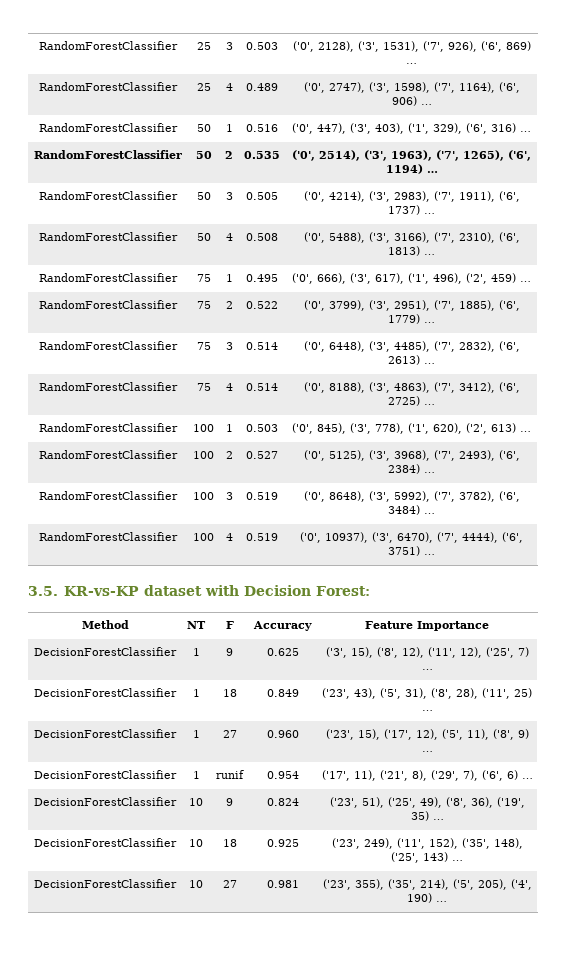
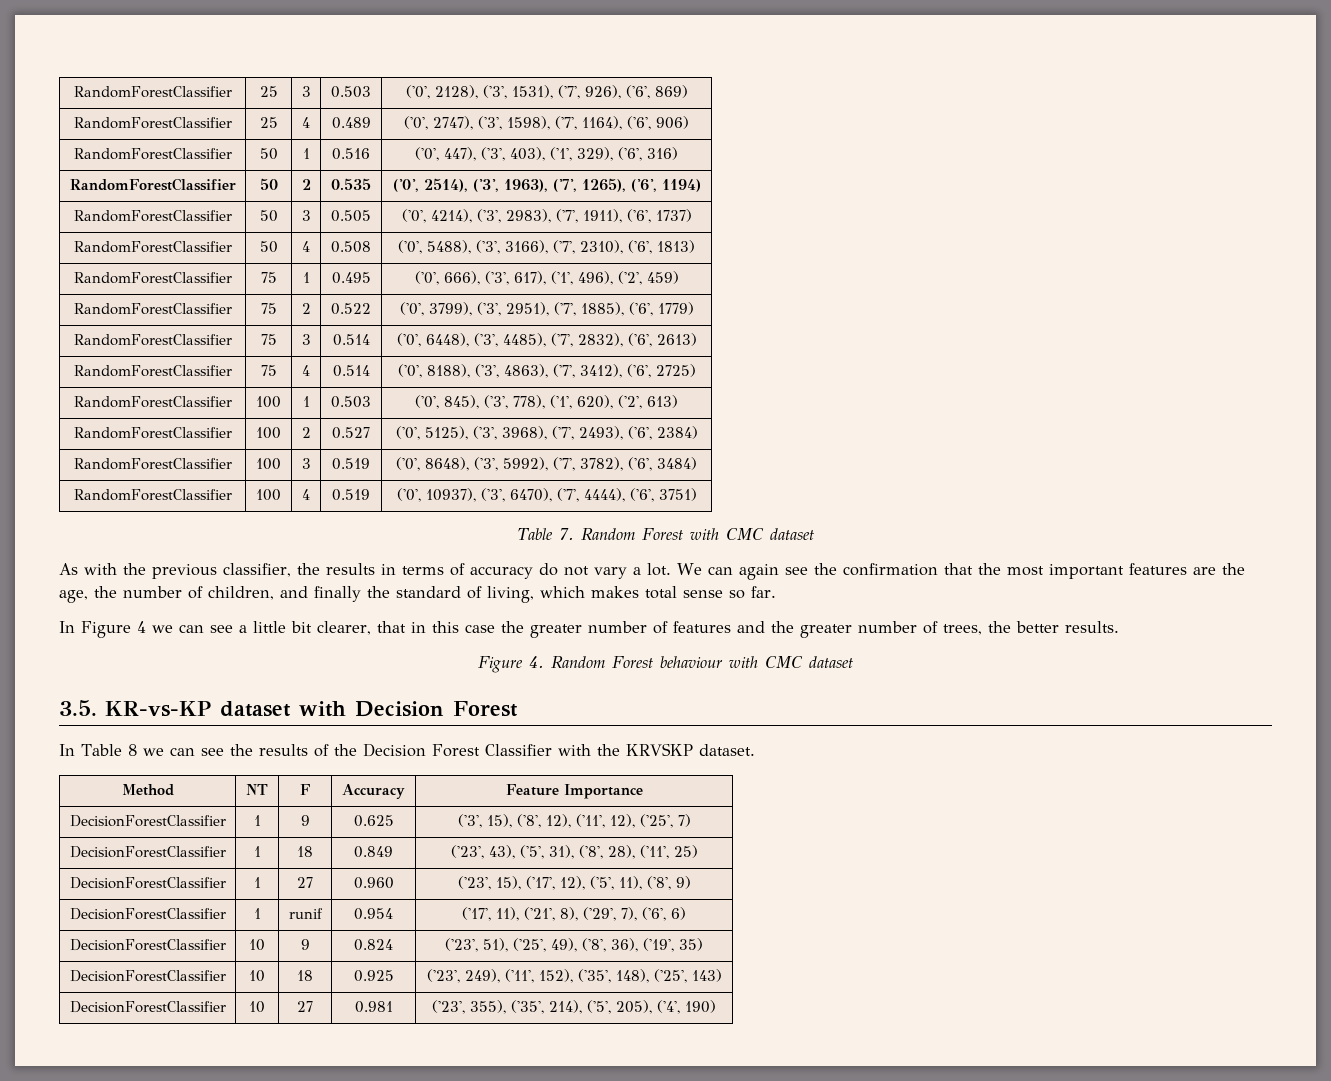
[406,63,417,64] … -> (688, 91) none
[420,104,432,105] … -> (689, 122) none
[520,131,531,132] … -> (678, 153) none
[426,171,438,173] … -> (701, 185) none
[424,213,435,214] … -> (692, 215) none
[424,254,435,255] … -> (695, 246) none
[520,281,531,282] … -> (679, 277) none
[424,322,435,323] … -> (694, 308) none
[424,363,435,364] … -> (697, 339) none
[424,404,435,405] … -> (696, 370) none
[520,431,531,432] … -> (678, 401) none
[424,472,435,473] … -> (698, 432) none
[424,513,435,514] … -> (697, 463) none
[424,554,435,555] … -> [517,528,814,541] [59,563,1245,580] [59,586,776,603] [59,621,1119,638] [478,656,853,673] // Table 7. Random Forest with CMC dataset // As with the previous classifier, the results in terms of accuracy do not vary a lot. We can again see the confirmation that the most important features are the age, the number of children, and finally the standard of living, which makes total sense so far. // In Figure 4 we can see a little bit clearer, that in this case the greater number of features and the greater number of trees, the better results. // Figure 4. Random Forest behaviour with CMC dataset
[316,586,371,596] Forest: -> [453,701,519,717] [59,743,755,757] Forest // In Table 8 we can see the results of the Decision Forest Classifier with the KRVSKP dataset.
[421,669,433,670] … -> (691, 820) none
[421,710,433,711] … -> (698, 851) none
[421,751,433,752] … -> (691, 882) none
[521,778,533,779] … -> (686, 913) none
[432,819,444,820] … -> (703, 944) none
[452,860,463,861] … -> (722, 975) none
[436,901,447,902] … -> (716, 1006) none

